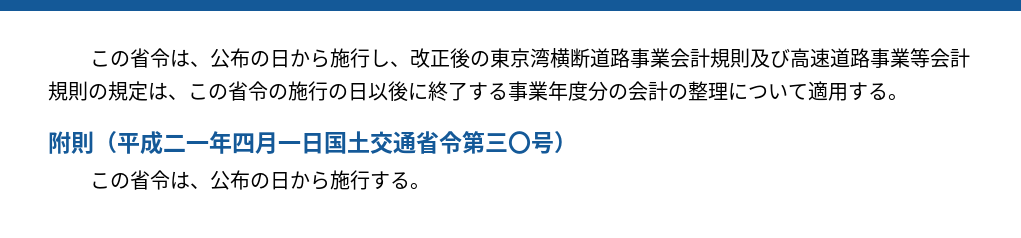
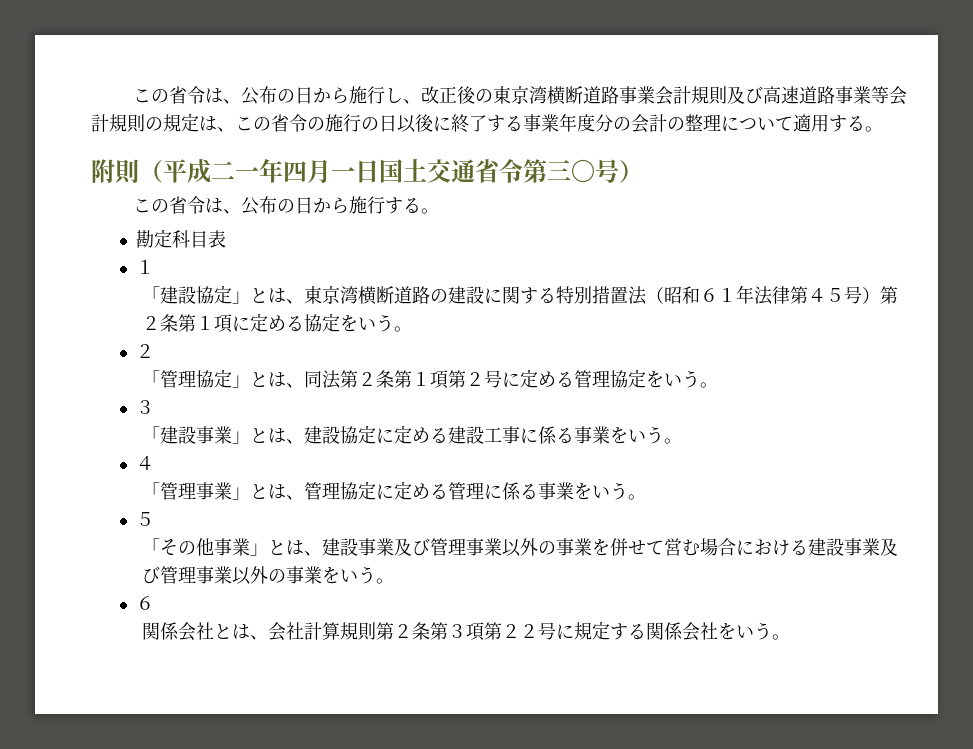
(431, 186) none -> [136,229,227,248] [136,260,155,274] [142,285,899,305] [142,313,413,333] [136,344,155,358] [142,369,719,389] [136,400,155,414] [142,425,683,444] [136,456,155,470] [142,481,647,500] [136,512,155,526] [142,538,899,557] [142,566,395,585] [136,596,155,610] [142,621,791,641] // 勘定科目表 // １ // 「建設協定」とは、東京湾横断道路の建設に関する特別措置法（昭和６１年法律第４５号）第２条第１項に定める協定をいう。 // ２ // 「管理協定」とは、同法第２条第１項第２号に定める管理協定をいう。 // ３ // 「建設事業」とは、建設協定に定める建設工事に係る事業をいう。 // ４ // 「管理事業」とは、管理協定に定める管理に係る事業をいう。 // ５ // 「その他事業」とは、建設事業及び管理事業以外の事業を併せて営む場合における建設事業及び管理事業以外の事業をいう。 // ６ // 関係会社とは、会社計算規則第２条第３項第２２号に規定する関係会社をいう。

